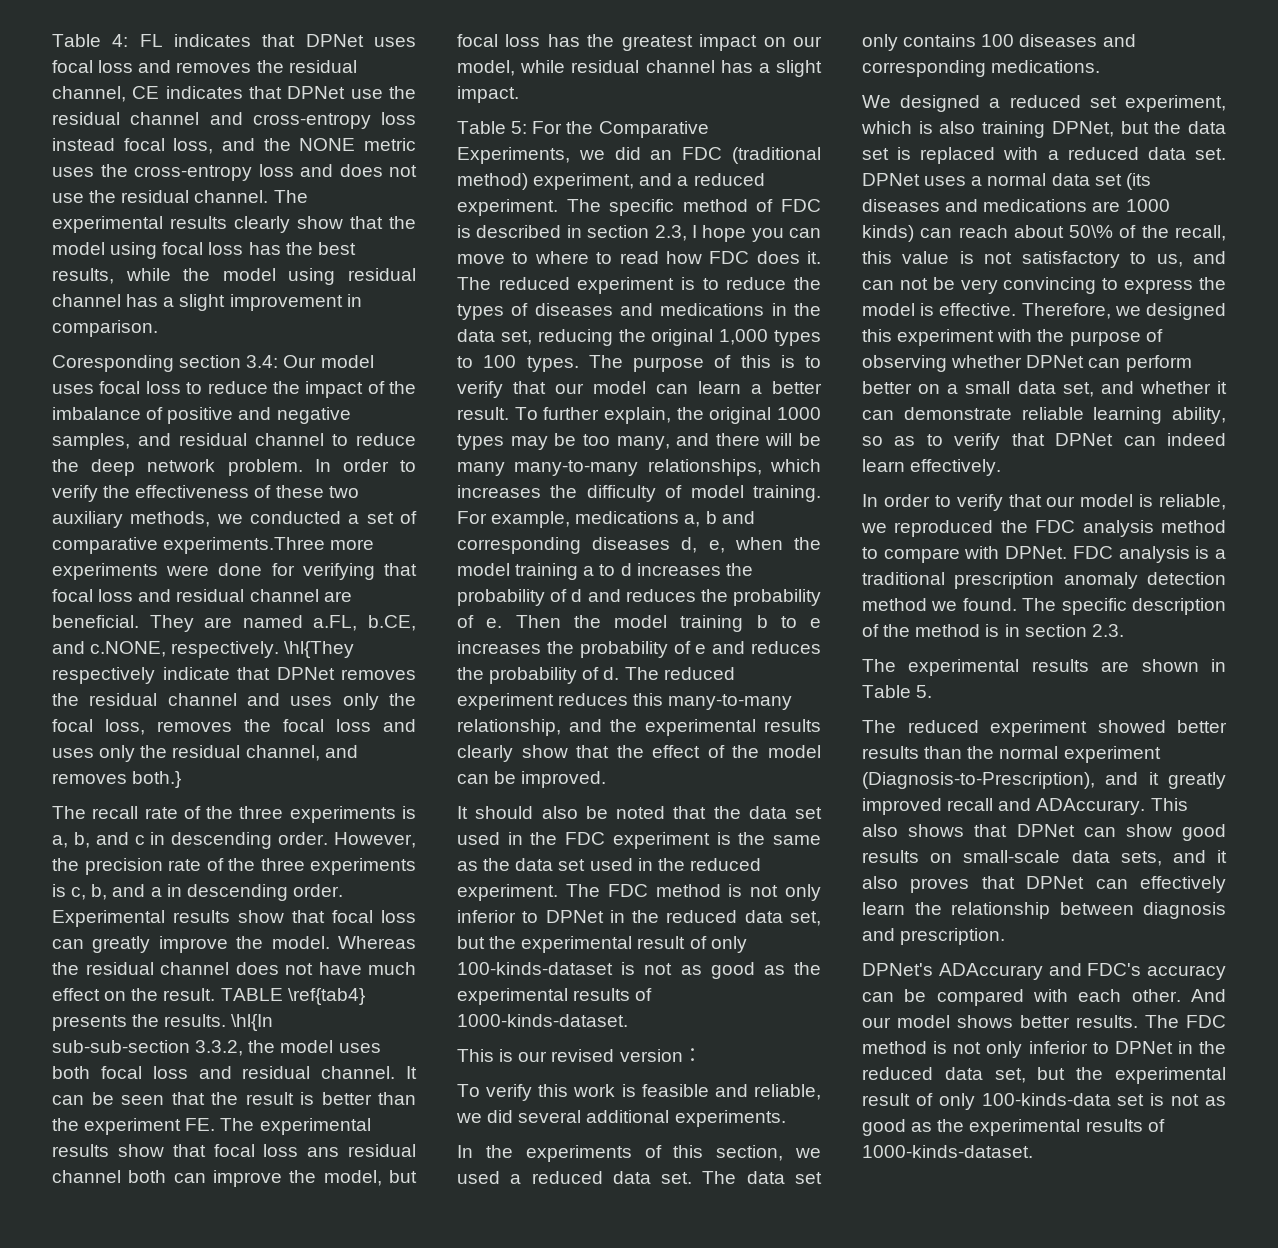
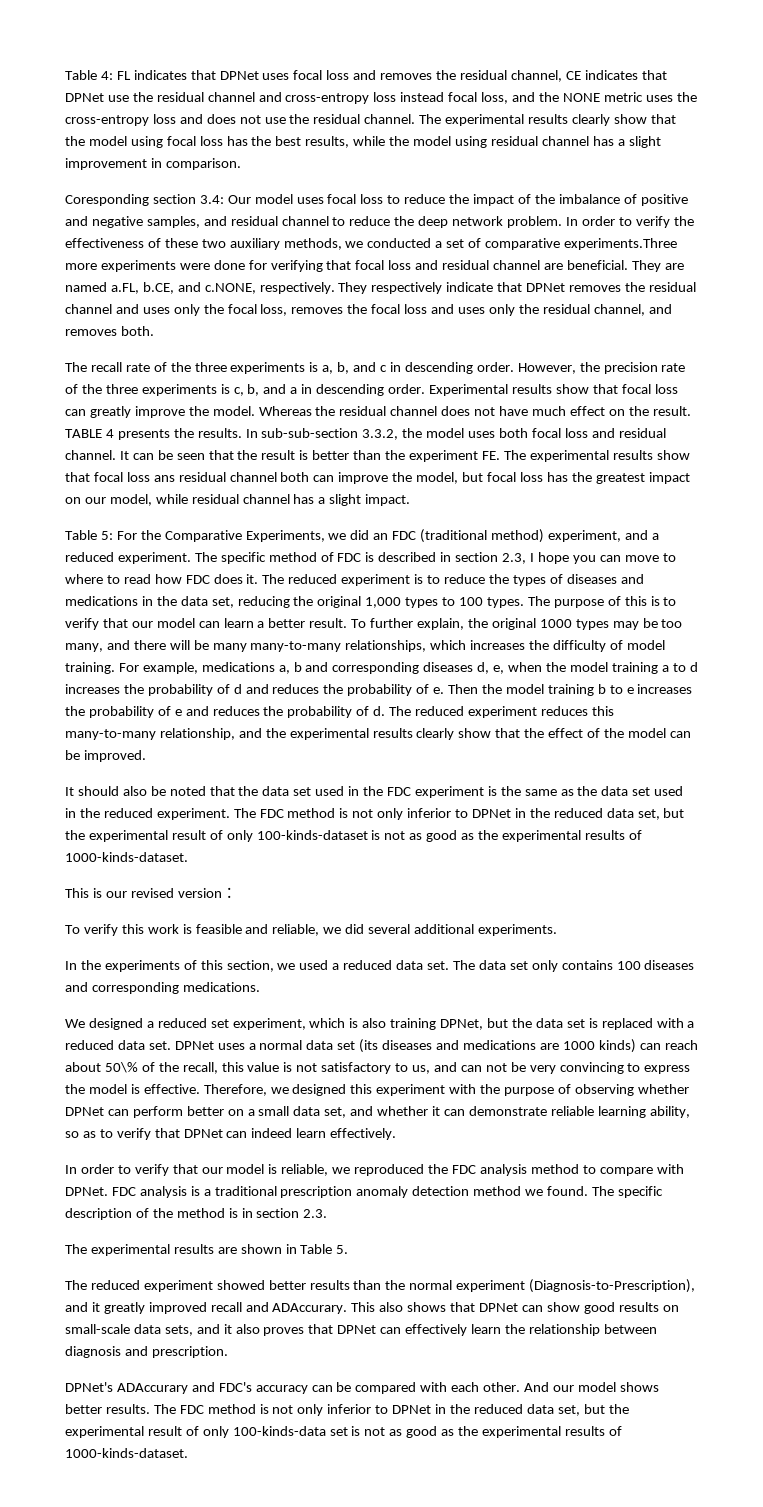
[284,641,355,658] \hl{They -> [338,282,368,294] They
[132,771,182,788] both.} -> [120,326,154,336] both.
[287,988,365,1005] \ref{tab4} -> [105,429,114,438] 4
[231,1014,274,1031] \hl{In -> [245,429,258,438] In

